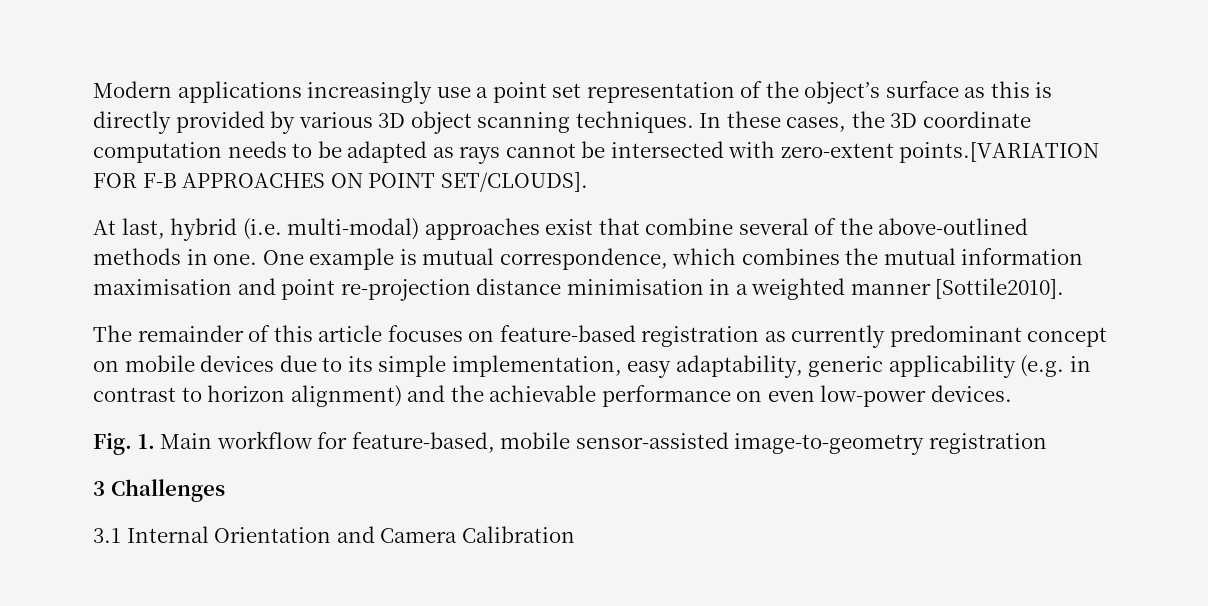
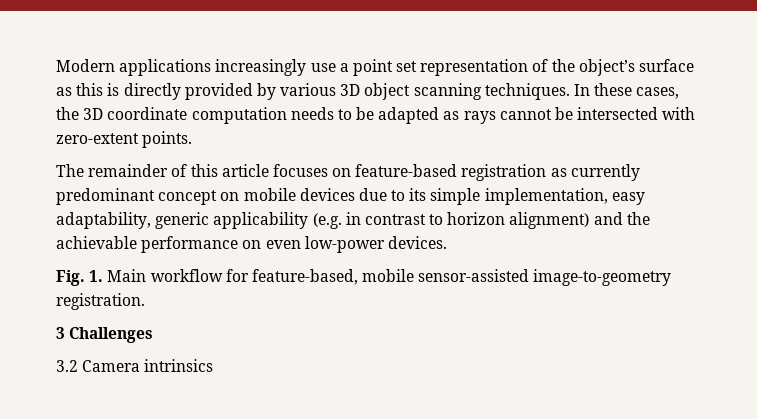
[899,142,1100,163] [93,172,588,192] [93,218,1029,241] [93,248,1084,270] [93,278,1065,301] points.[VARIATION FOR F-B APPROACHES ON POINT SET/CLOUDS]. // At last, hybrid (i.e. multi-modal) approaches exist that combine several of the above-outlined methods in one. One example is mutual correspondence, which combines the mutual information maximisation and point re-projection distance minimisation in a weighted manner [Sottile2010]. -> [142,131,193,148] points.
[928,433,1047,454] registration -> [56,293,145,310] registration.
[93,526,575,543] 3.1 Internal Orientation and Camera Calibration -> [56,359,214,372] 3.2 Camera intrinsics

